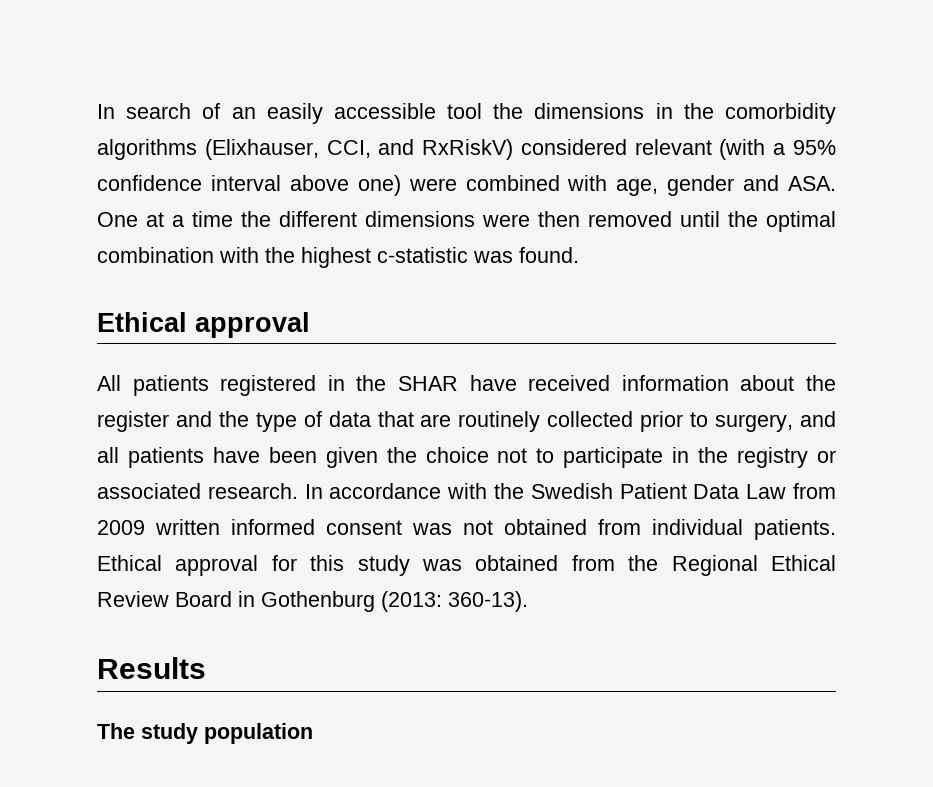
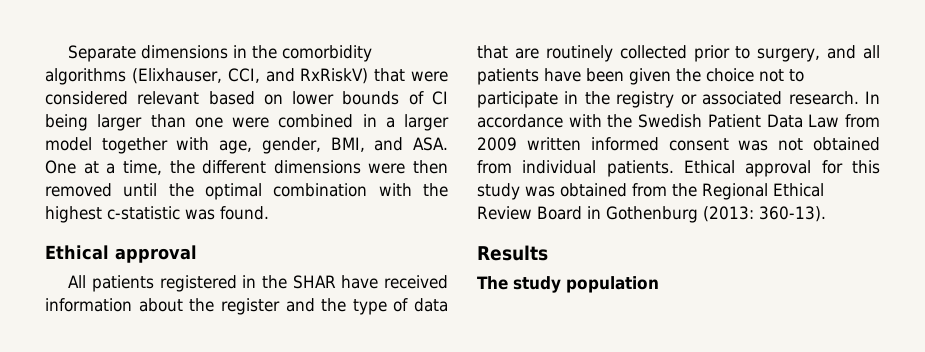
[97,103,524,124] In search of an easily accessible tool the -> [68,45,137,62] Separate
[520,139,837,160] [97,175,735,196] considered relevant (with a 95% confidence interval above one) were combined with age, gender -> [374,68,448,82] [45,91,448,105] [45,114,449,131] [45,137,365,154] that were considered relevant based on lower bounds of CI being larger than one were combined in a larger model together with age, gender, BMI,
[192,211,233,227] time -> [122,160,162,175] time,

